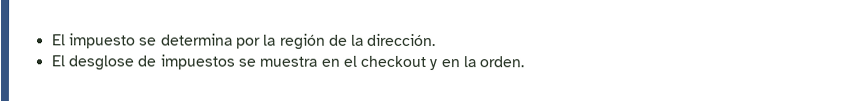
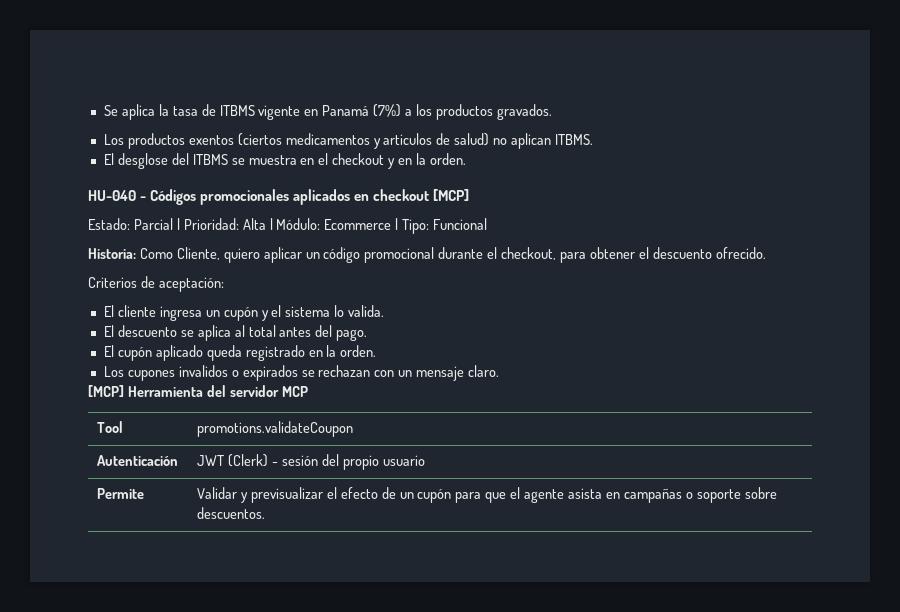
[51,33,437,50] El impuesto se determina por la región de la dirección. -> [103,104,552,120] [103,133,594,149] Se aplica la tasa de ITBMS vigente en Panamá (7%) a los productos gravados. // Los productos exentos (ciertos medicamentos y articulos de salud) no aplican ITBMS.
[137,54,235,70] de impuestos -> [171,153,228,165] del ITBMS
(525, 62) none -> [88,189,470,205] [88,218,488,234] [88,247,766,263] [88,276,224,292] [103,305,385,321] [103,325,368,341] [103,345,377,361] [103,365,500,381] [88,385,308,397] [97,421,124,433] [197,421,354,437] [97,455,179,466] [197,454,425,470] [97,488,145,499] [197,487,777,503] [197,507,266,519] // HU-040 - Códigos promocionales aplicados en checkout [MCP] // Estado: Parcial | Prioridad: Alta | Módulo: Ecommerce | Tipo: Funcional // Historia: Como Cliente, quiero aplicar un código promocional durante el checkout, para obtener el descuento ofrecido. // Criterios de aceptación: // El cliente ingresa un cupón y el sistema lo valida. // El descuento se aplica al total antes del pago. // El cupón aplicado queda registrado en la orden. // Los cupones invalidos o expirados se rechazan con un mensaje claro. // [MCP] Herramienta del servidor MCP // Tool | promotions.validateCoupon // Autenticación | JWT (Clerk) - sesión del propio usuario // Permite | Validar y previsualizar el efecto de un cupón para que el agente asista en campañas o soporte sobre descuentos.

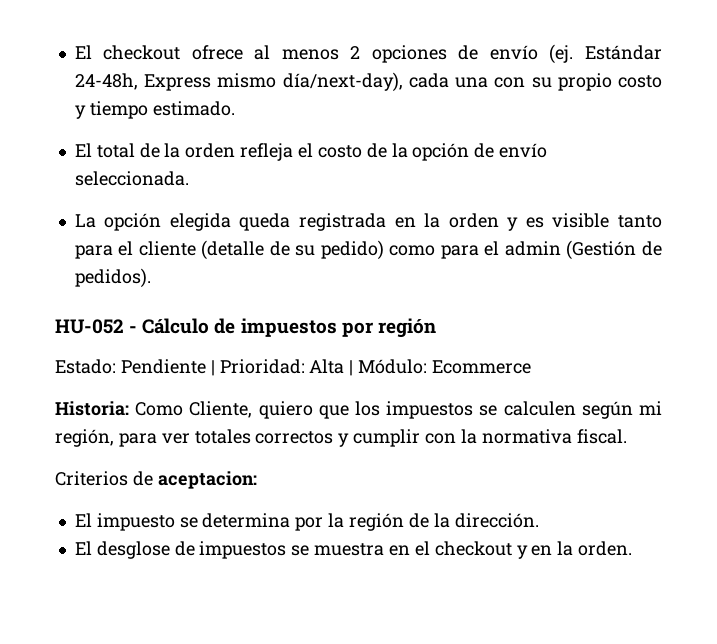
[103,104,552,120] [103,133,594,149] Se aplica la tasa de ITBMS vigente en Panamá (7%) a los productos gravados. // Los productos exentos (ciertos medicamentos y articulos de salud) no aplican ITBMS. -> [74,44,662,64] [74,72,663,92] [74,101,235,119] [74,143,548,161] [74,171,189,186] [74,213,663,231] [74,240,662,260] [74,268,151,288] [55,318,436,338] [55,359,532,376] [55,401,662,419] [55,429,627,447] [55,471,257,489] [74,513,539,531] El checkout ofrece al menos 2 opciones de envío (ej. Estándar 24-48h, Express mismo día/next-day), cada una con su propio costo y tiempo estimado. // El total de la orden refleja el costo de la opción de envío seleccionada. // La opción elegida queda registrada en la orden y es visible tanto para el cliente (detalle de su pedido) como para el admin (Gestión de pedidos). // HU-052 - Cálculo de impuestos por región // Estado: Pendiente | Prioridad: Alta | Módulo: Ecommerce // Historia: Como Cliente, quiero que los impuestos se calculen según mi región, para ver totales correctos y cumplir con la normativa fiscal. // Criterios de aceptacion: // El impuesto se determina por la región de la dirección.
[171,153,228,165] del ITBMS -> [174,541,287,559] de impuestos
[88,189,470,205] [88,218,488,234] [88,247,766,263] [88,276,224,292] [103,305,385,321] [103,325,368,341] [103,345,377,361] [103,365,500,381] [88,385,308,397] [97,421,124,433] [197,421,354,437] [97,455,179,466] [197,454,425,470] [97,488,145,499] [197,487,777,503] [197,507,266,519] // HU-040 - Códigos promocionales aplicados en checkout [MCP] // Estado: Parcial | Prioridad: Alta | Módulo: Ecommerce | Tipo: Funcional // Historia: Como Cliente, quiero aplicar un código promocional durante el checkout, para obtener el descuento ofrecido. // Criterios de aceptación: // El cliente ingresa un cupón y el sistema lo valida. // El descuento se aplica al total antes del pago. // El cupón aplicado queda registrado en la orden. // Los cupones invalidos o expirados se rechazan con un mensaje claro. // [MCP] Herramienta del servidor MCP // Tool | promotions.validateCoupon // Autenticación | JWT (Clerk) - sesión del propio usuario // Permite | Validar y previsualizar el efecto de un cupón para que el agente asista en campañas o soporte sobre descuentos. -> (633, 548) none

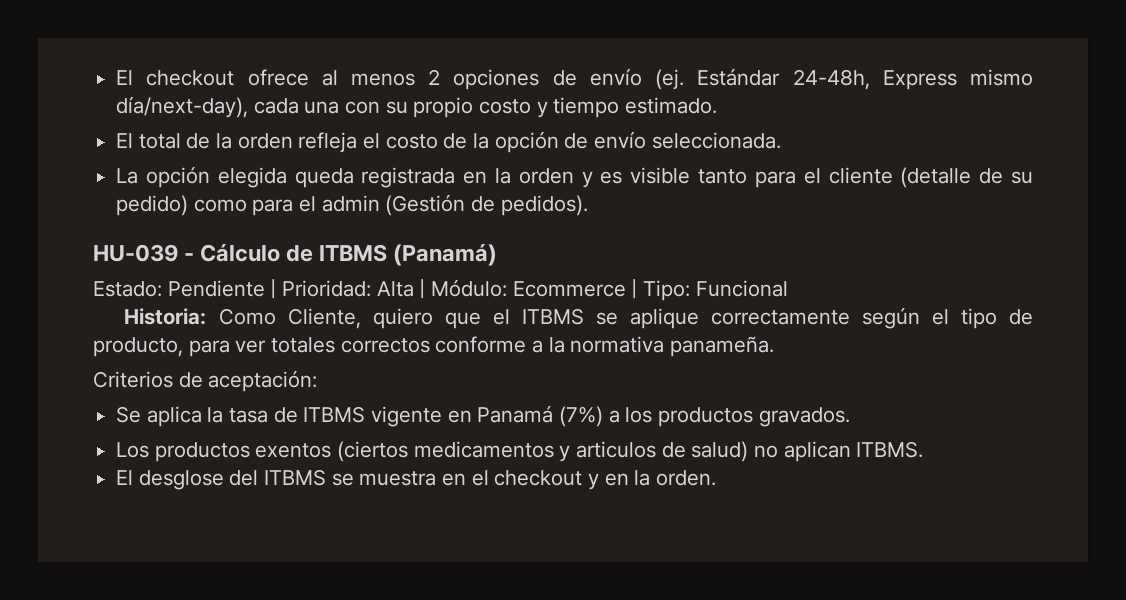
[55,319,124,334] HU-052 -> [93,244,178,262] HU-039
[240,318,436,338] impuestos por región -> [319,244,498,266] ITBMS (Panamá)
(532, 367) none -> [631,279,788,301] | Tipo: Funcional
[354,401,662,419] [55,429,114,447] los impuestos se calculen según mi región, -> [492,307,1033,329] [93,337,183,357] el ITBMS se aplique correctamente según el tipo de producto,
[338,429,457,447] y cumplir con -> [435,336,544,353] conforme a
[576,429,627,444] fiscal. -> [670,336,775,357] panameña.
[157,471,257,489] [74,513,539,531] aceptacion: // El impuesto se determina por la región de la dirección. -> [208,370,318,392] [116,405,850,427] [116,441,924,462] aceptación: // Se aplica la tasa de ITBMS vigente en Panamá (7%) a los productos gravados. // Los productos exentos (ciertos medicamentos y articulos de salud) no aplican ITBMS.
[174,541,287,559] de impuestos -> [229,469,327,486] del ITBMS

